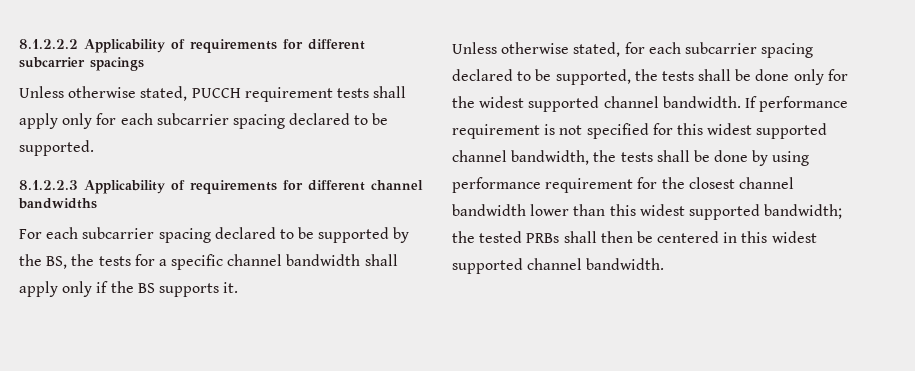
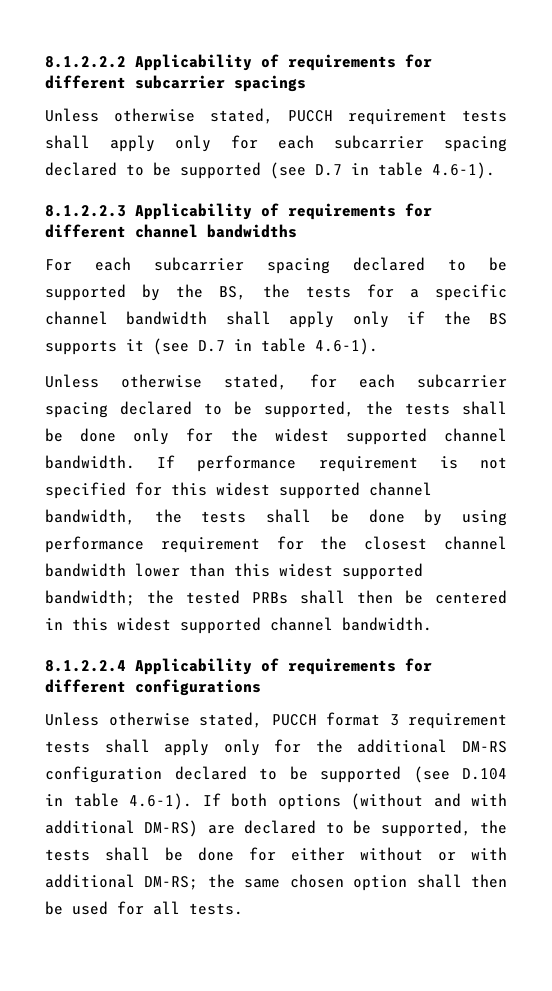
[19,140,94,156] supported. -> [180,162,495,179] supported (see D.7 in table 4.6-1).
[223,282,239,293] it. -> [126,338,378,355] it (see D.7 in table 4.6-1).
(665, 264) none -> [45,658,432,675] [45,679,261,696] [45,712,507,729] [45,739,507,756] [45,766,507,783] [45,793,507,810] [45,820,508,837] [45,847,507,861] [45,874,507,891] [45,901,243,915] // 8.1.2.2.4 Applicability of requirements for different configurations // Unless otherwise stated, PUCCH format 3 requirement tests shall apply only for the additional DM-RS configuration declared to be supported (see D.104 in table 4.6-1). If both options (without and with additional DM-RS) are declared to be supported, the tests shall be done for either without or with additional DM-RS; the same chosen option shall then be used for all tests.

